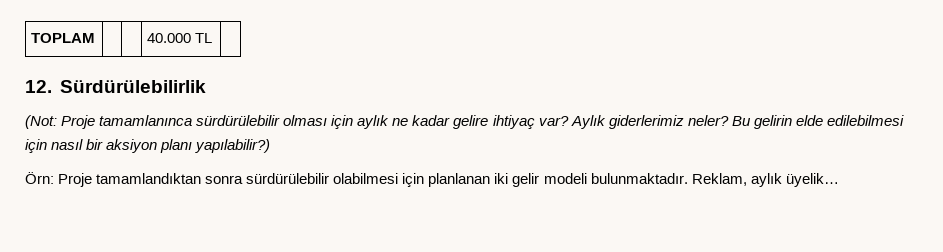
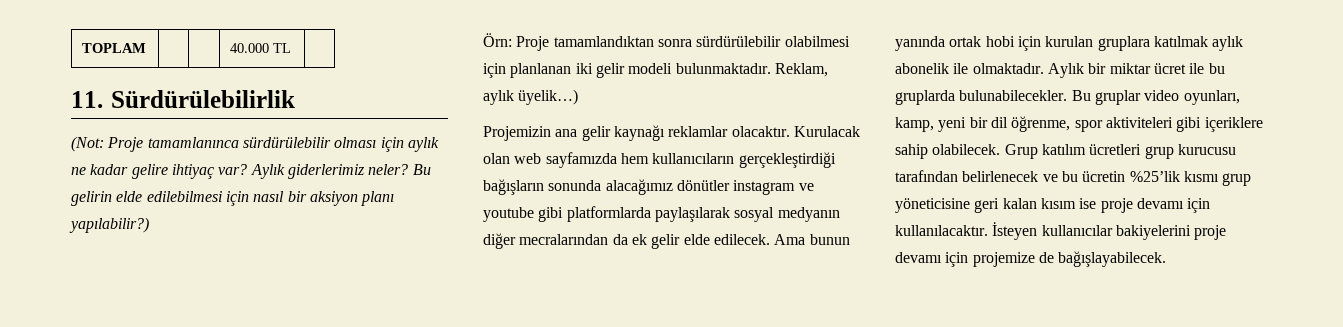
[25,80,52,93] 12. -> [71,91,103,108] 11.
[785,173,839,187] üyelik… -> [518,89,579,105] [483,125,860,141] [483,152,836,168] [483,179,814,195] [483,206,840,222] [483,233,850,249] [895,36,1244,51] [895,63,1225,78] [895,90,1240,105] [895,116,1263,132] [895,144,1236,159] [895,170,1252,186] [895,198,1211,213] [895,222,1227,240] [895,251,1167,267] üyelik…) // Projemizin ana gelir kaynağı reklamlar olacaktır. Kurulacak olan web sayfamızda hem kullanıcıların gerçekleştirdiği bağışların sonunda alacağımız dönütler instagram ve youtube gibi platformlarda paylaşılarak sosyal medyanın diğer mecralarından da ek gelir elde edilecek. Ama bunun yanında ortak hobi için kurulan gruplara katılmak aylık abonelik ile olmaktadır. Aylık bir miktar ücret ile bu gruplarda bulunabilecekler. Bu gruplar video oyunları, kamp, yeni bir dil öğrenme, spor aktiviteleri gibi içeriklere sahip olabilecek. Grup katılım ücretleri grup kurucusu tarafından belirlenecek ve bu ücretin %25’lik kısmı grup yöneticisine geri kalan kısım ise proje devamı için kullanılacaktır. İsteyen kullanıcılar bakiyelerini proje devamı için projemize de bağışlayabilecek.

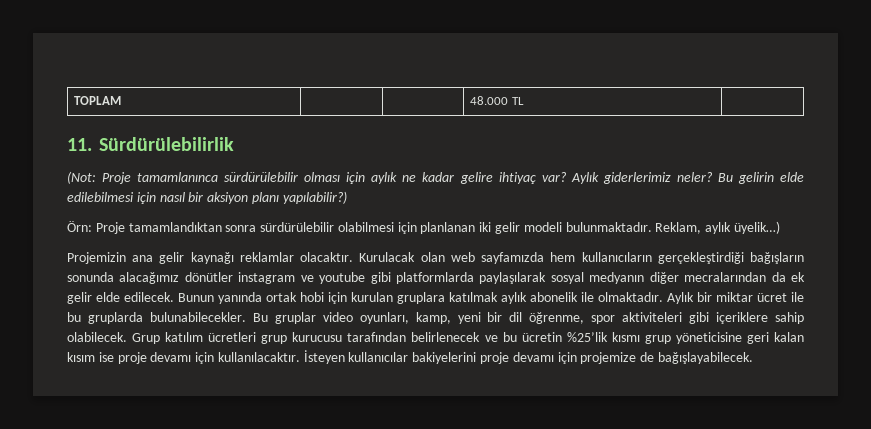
[230,43,270,53] 40.000 -> [470,96,509,105] 48.000
[774,234,850,245] Ama bunun -> [178,293,214,302] Bunun

